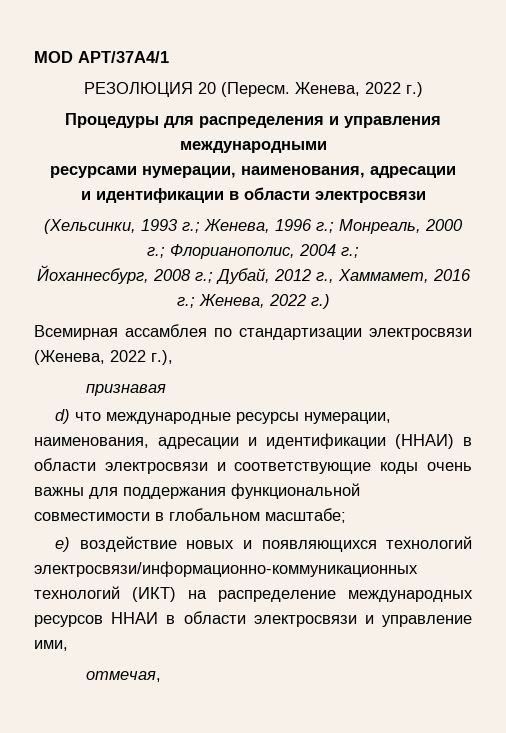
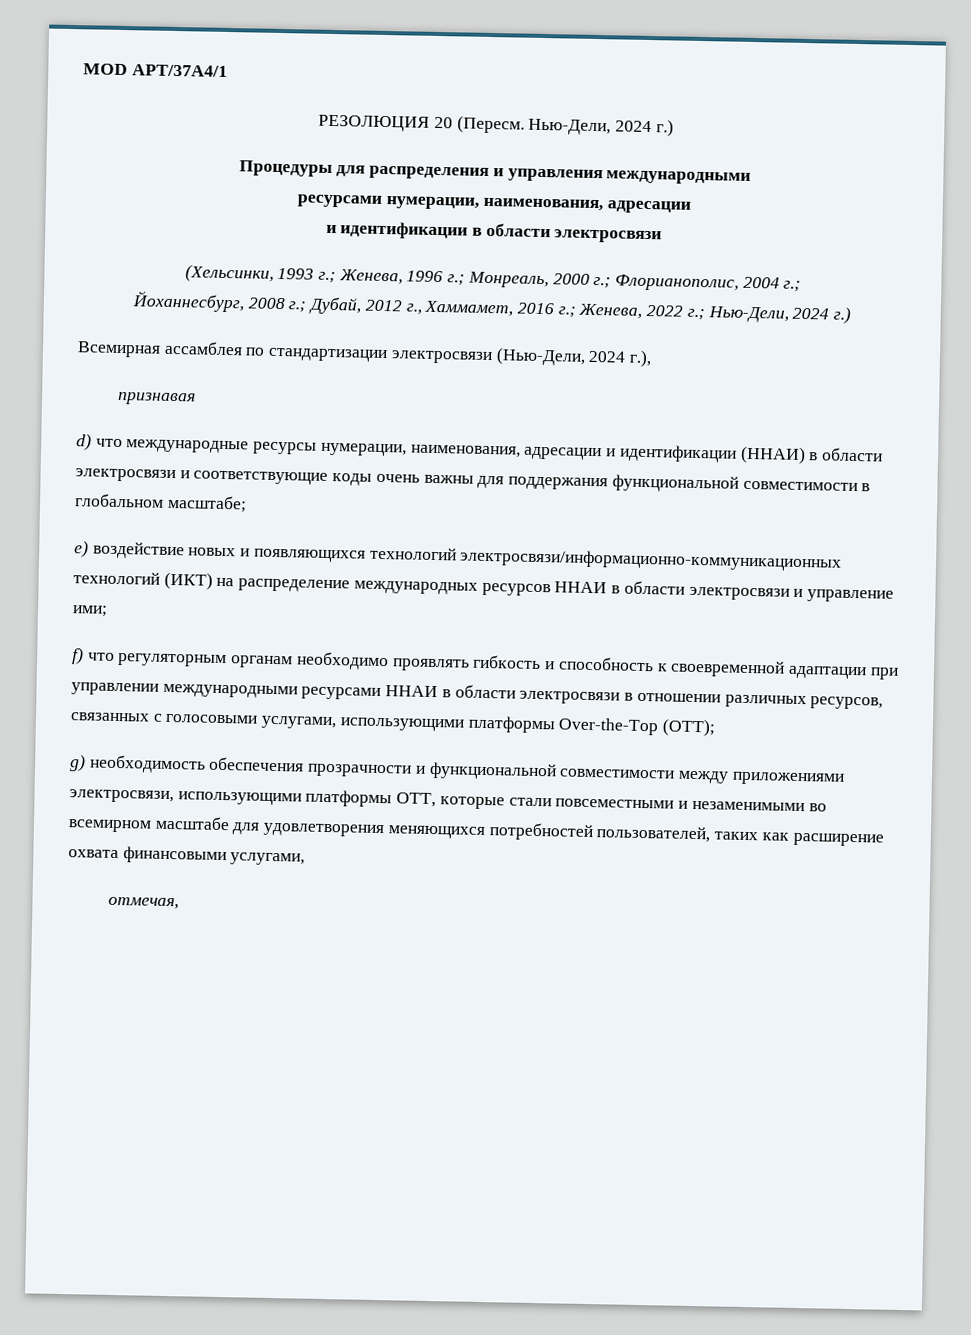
[294,82,401,96] Женева, 2022 -> [528,118,653,136] Нью-Дели, 2024
(306, 300) none -> [686,306,830,323] г.; Нью-Дели, 2024
[34,350,146,365] (Женева, 2022 -> [495,347,627,366] (Нью-Дели, 2024
[34,640,68,651] ими, -> [72,605,108,617] [71,647,899,680] [71,682,884,710] [70,712,717,737] [69,754,845,786] [69,789,827,812] [68,815,884,847] [68,846,306,866] ими; // f) что регуляторным органам необходимо проявлять гибкость и способность к своевременной адаптации при управлении международными ресурсами ННАИ в области электросвязи в отношении различных ресурсов, связанных с голосовыми услугами, использующими платформы Over-the-Top (OTT); // g) необходимость обеспечения прозрачности и функциональной совместимости между приложениями электросвязи, использующими платформы OTT, которые стали повсеместными и незаменимыми во всемирном масштабе для удовлетворения меняющихся потребностей пользователей, таких как расширение охвата финансовыми услугами,

